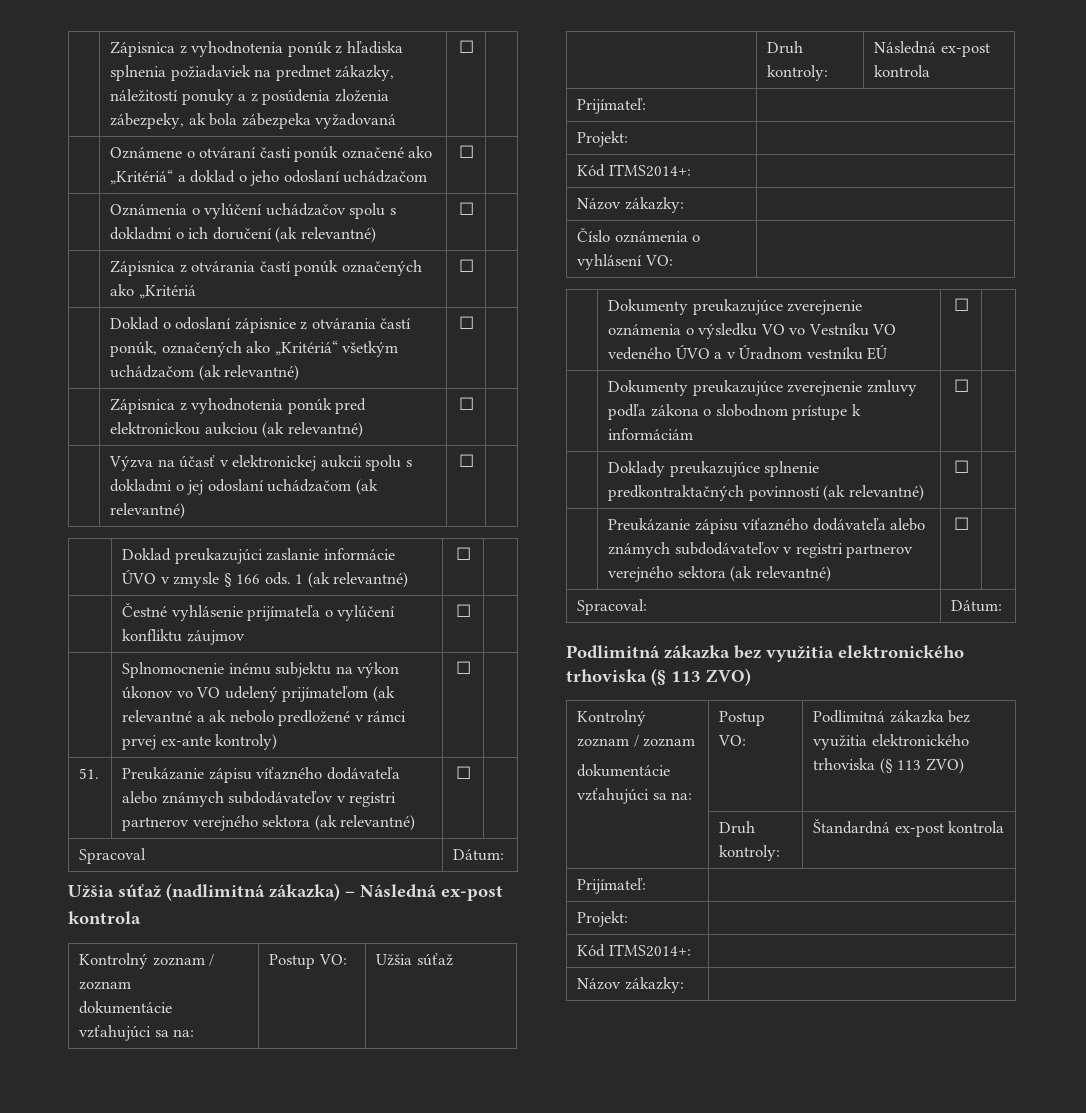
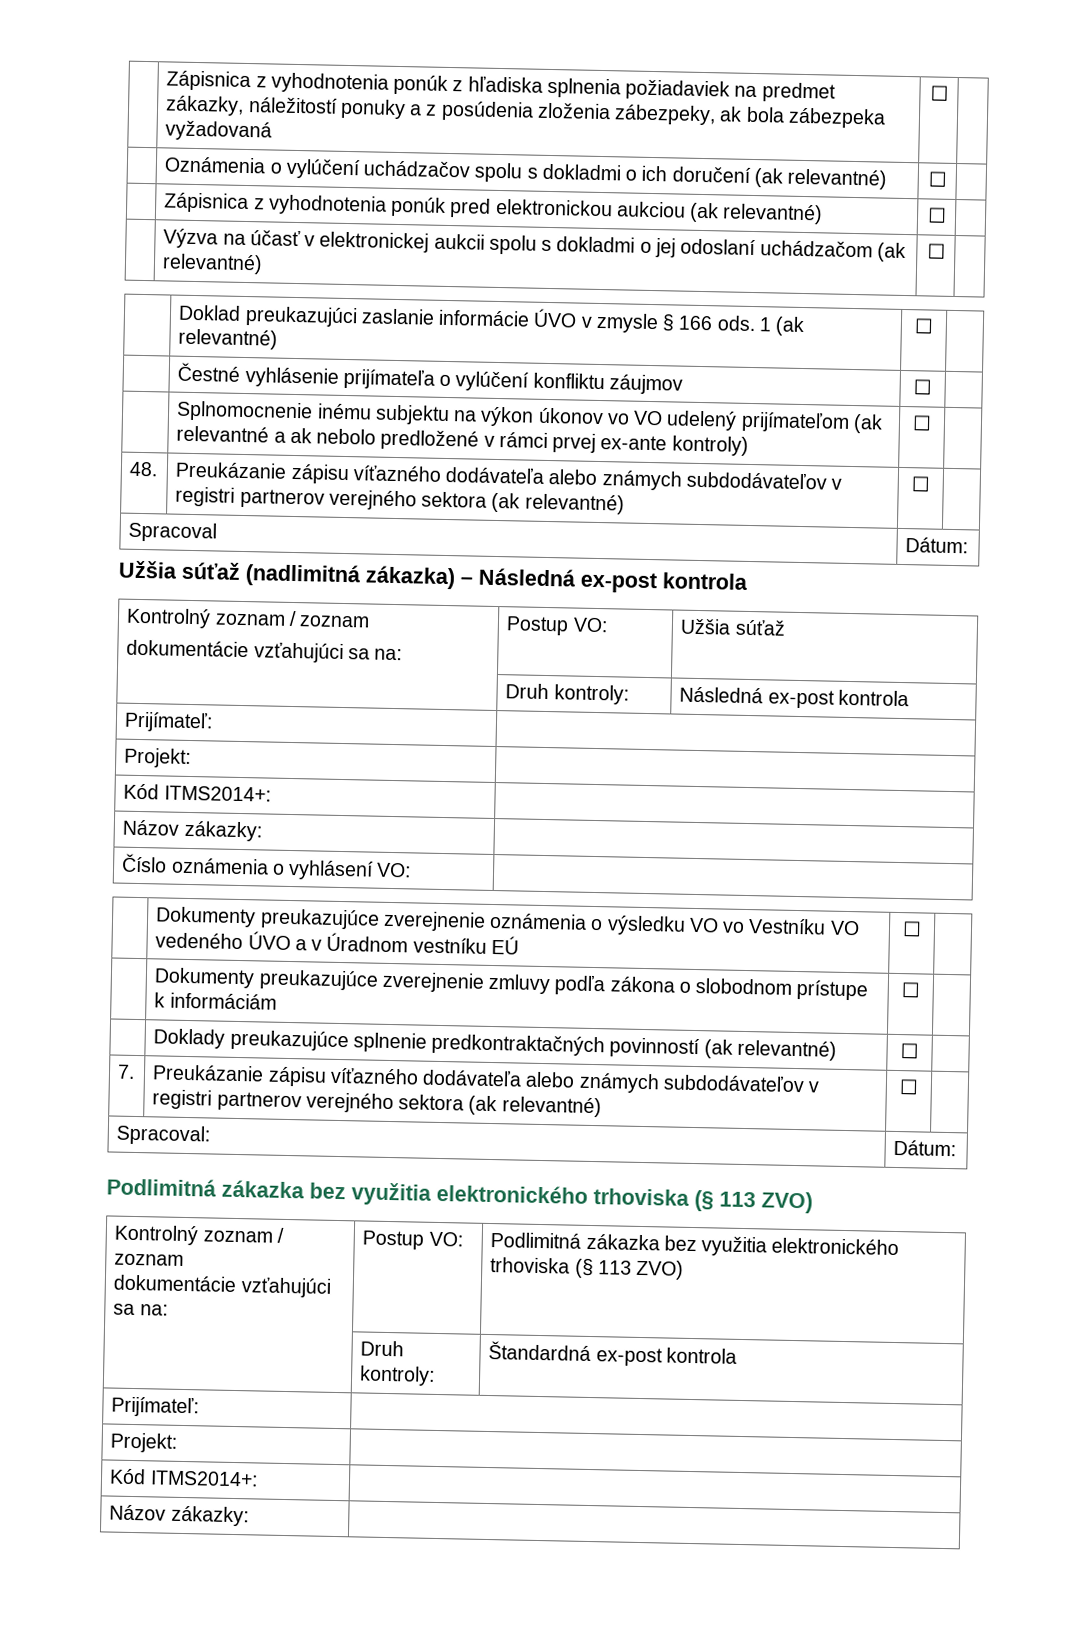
[110,146,433,162] [110,169,428,186] [458,145,474,158] // | Oznámene o otváraní časti ponúk označené ako „Kritériá“ a doklad o jeho odoslaní uchádzačom | ☐ | -> (949, 93) none
[110,260,422,276] [110,284,196,299] [458,259,474,272] [110,317,412,333] [110,340,399,357] [110,365,300,381] [458,316,474,329] // | Zápisnica z otvárania častí ponúk označených ako „Kritériá | ☐ | // | Doklad o odoslaní zápisnice z otvárania častí ponúk, označených ako „Kritériá“ všetkým uchádzačom (ak relevantné) | ☐ | -> (947, 179) none
[79,768,100,779] 51. -> [129,461,159,477] 48.
(969, 466) none -> [117,1064,136,1079] 7.

